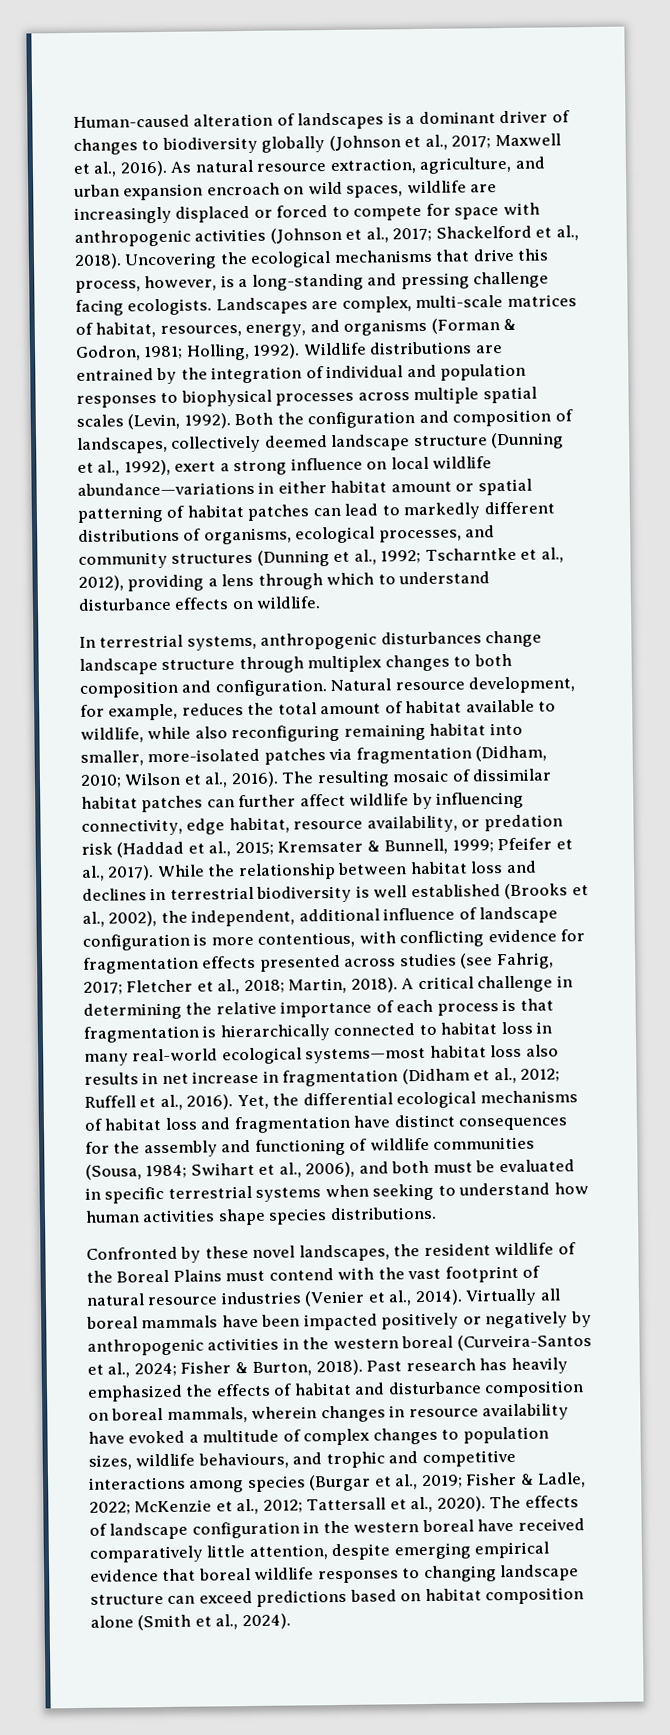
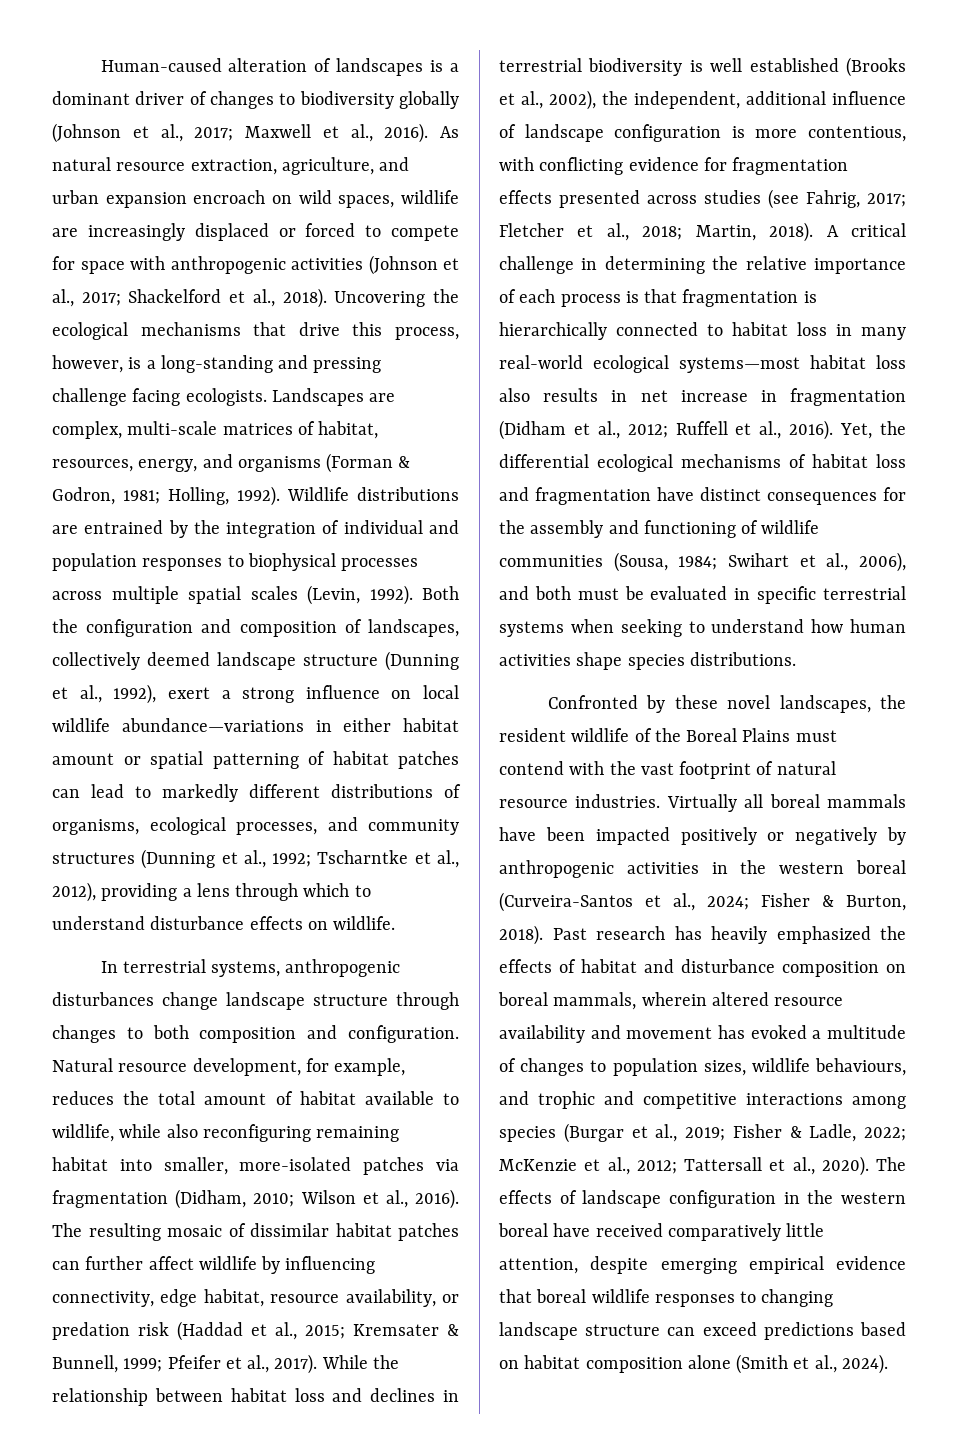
[307,655,383,673] multiplex -> (459, 1001) none
[220,1289,463,1307] industries (Venier et al., 2014). -> [575,794,661,808] industries.
[320,1403,570,1423] [88,1431,125,1444] changes in resource availability have -> [711,992,844,1006] [499,1025,745,1043] altered resource availability and movement has
[303,1428,371,1446] complex -> (516, 1065) none

